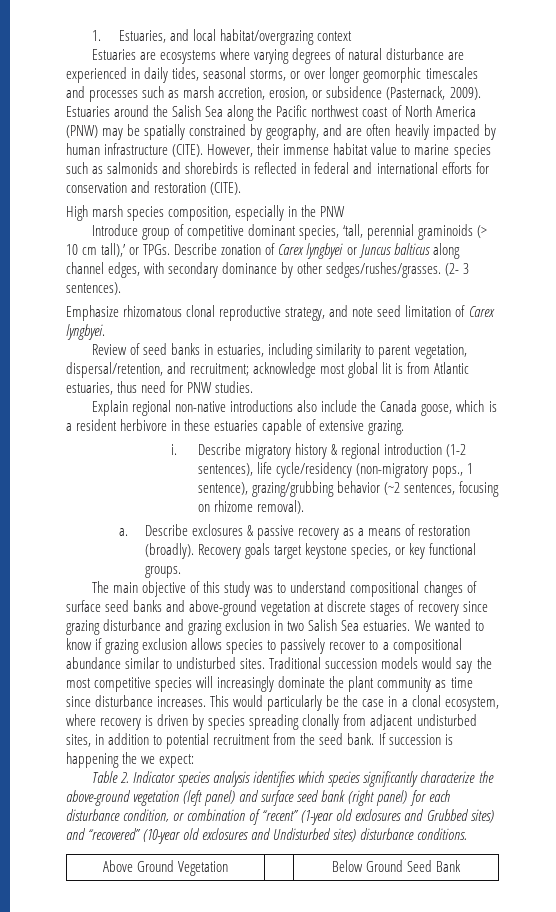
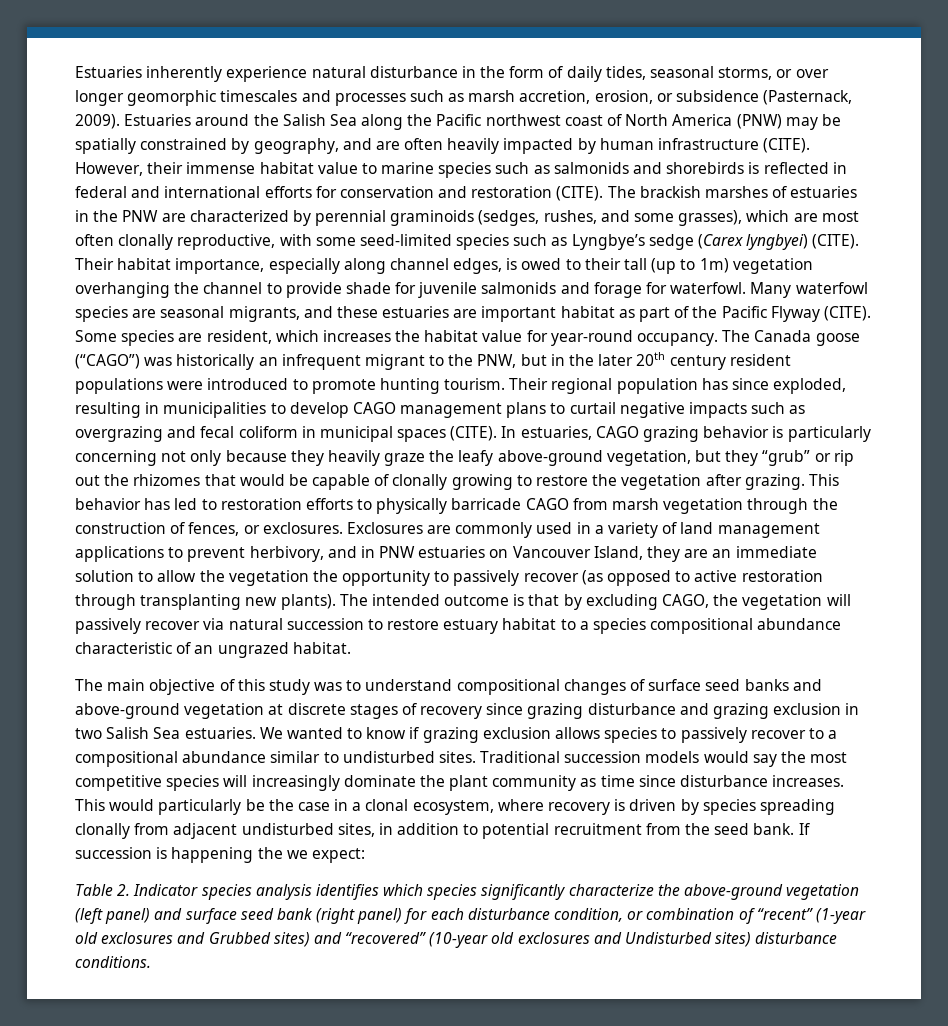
[92,29,352,45] [92,48,465,64] [66,67,141,83] 1. Estuaries, and local habitat/overgrazing context // Estuaries are ecosystems where varying degrees of natural disturbance are experienced in -> [75,66,564,82] Estuaries inherently experience natural disturbance in the form of
[66,205,346,221] [92,224,488,240] [66,243,460,259] [66,262,470,278] [66,282,121,295] [66,305,495,321] [66,324,105,340] [92,343,467,359] [66,362,470,378] [66,381,254,395] [92,400,497,416] [66,419,405,435] [171,443,466,459] [197,462,473,478] [197,481,499,497] [197,500,304,514] [118,524,471,540] [144,543,477,559] [144,566,181,578] // High marsh species composition, especially in the PNW // Introduce group of competitive dominant species, ‘tall, perennial graminoids (> 10 cm tall),’ or TPGs. Describe zonation of Carex lyngbyei or Juncus balticus along channel edges, with secondary dominance by other sedges/rushes/grasses. (2- 3 sentences). // Emphasize rhizomatous clonal reproductive strategy, and note seed limitation of Carex lyngbyei. // Review of seed banks in estuaries, including similarity to parent vegetation, dispersal/retention, and recruitment; acknowledge most global lit is from Atlantic estuaries, thus need for PNW studies. // Explain regional non-native introductions also include the Canada goose, which is a resident herbivore in these estuaries capable of extensive grazing. // i. Describe migratory history & regional introduction (1-2 sentences), life cycle/residency (non-migratory pops., 1 sentence), grazing/grubbing behavior (~2 sentences, focusing on rhizome removal). // a. Describe exclosures & passive recovery as a means of restoration (broadly). Recovery goals target keystone species, or key functional groups. -> [607,186,858,198] [75,210,859,226] [75,234,860,250] [75,258,813,274] [75,282,868,298] [75,306,871,322] [75,330,860,346] [75,352,791,370] [75,378,847,394] [75,402,806,418] [75,426,871,442] [75,450,854,466] [75,474,839,490] [75,498,838,514] [75,522,820,538] [75,546,817,562] [75,570,823,586] [75,594,851,610] [75,618,842,634] [75,642,351,658] The brackish marshes of estuaries in the PNW are characterized by perennial graminoids (sedges, rushes, and some grasses), which are most often clonally reproductive, with some seed-limited species such as Lyngbye’s sedge (Carex lyngbyei) (CITE). Their habitat importance, especially along channel edges, is owed to their tall (up to 1m) vegetation overhanging the channel to provide shade for juvenile salmonids and forage for waterfowl. Many waterfowl species are seasonal migrants, and these estuaries are important habitat as part of the Pacific Flyway (CITE). Some species are resident, which increases the habitat value for year-round occupancy. The Canada goose (“CAGO”) was historically an infrequent migrant to the PNW, but in the later 20th century resident populations were introduced to promote hunting tourism. Their regional population has since exploded, resulting in municipalities to develop CAGO management plans to curtail negative impacts such as overgrazing and fecal coliform in municipal spaces (CITE). In estuaries, CAGO grazing behavior is particularly concerning not only because they heavily graze the leafy above-ground vegetation, but they “grub” or rip out the rhizomes that would be capable of clonally growing to restore the vegetation after grazing. This behavior has led to restoration efforts to physically barricade CAGO from marsh vegetation through the construction of fences, or exclosures. Exclosures are commonly used in a variety of land management applications to prevent herbivory, and in PNW estuaries on Vancouver Island, they are an immediate solution to allow the vegetation the opportunity to passively recover (as opposed to active restoration through transplanting new plants). The intended outcome is that by excluding CAGO, the vegetation will passively recover via natural succession to restore estuary habitat to a species compositional abundance characteristic of an ungrazed habitat.
[102,860,229,876] [331,860,462,872] // Above Ground Vegetation | | Below Ground Seed Bank -> (151, 962) none

